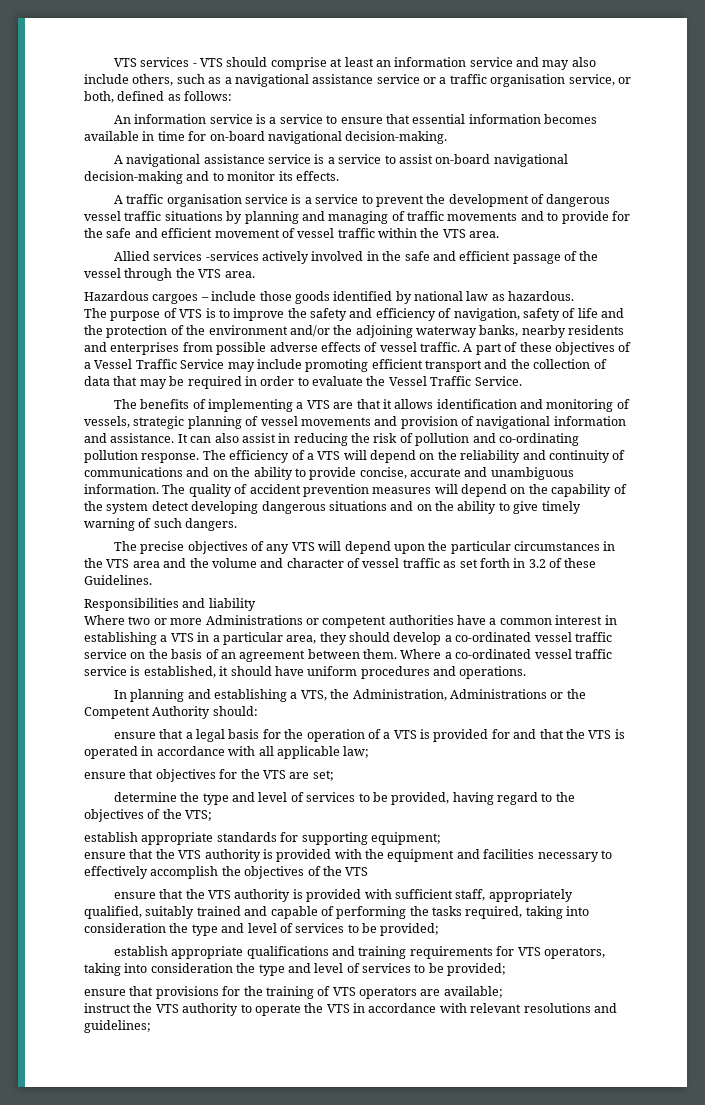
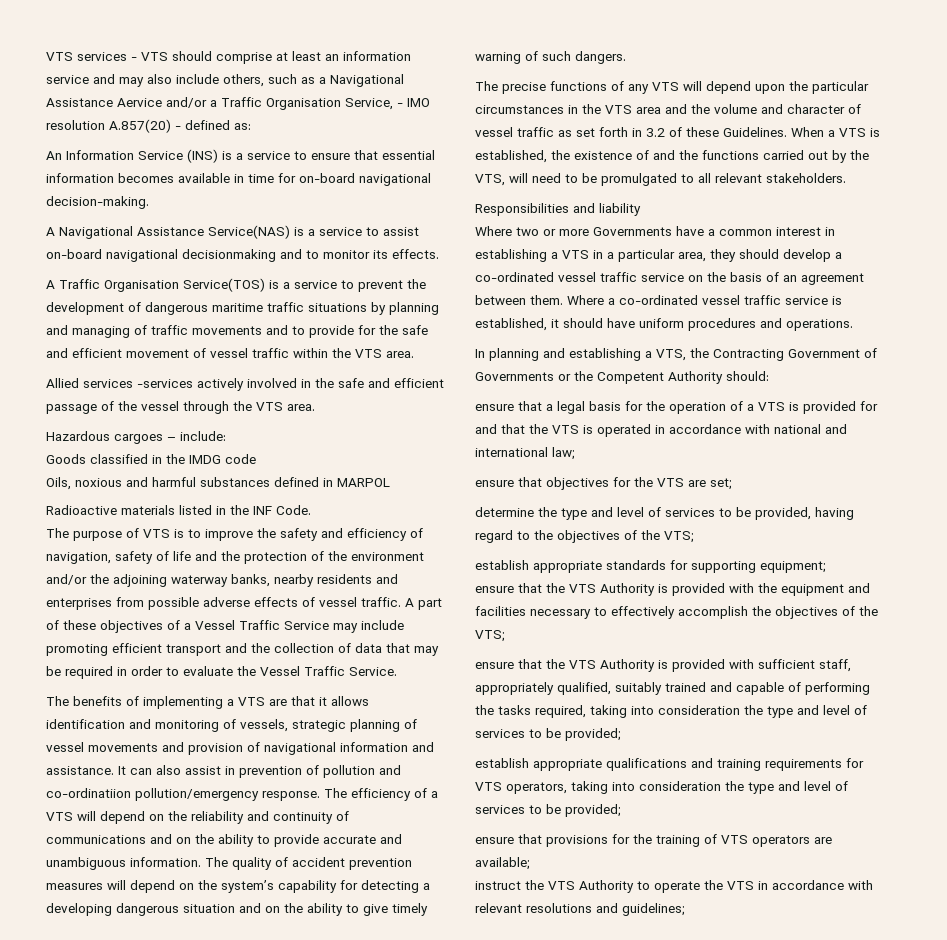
[234,74,631,87] [84,91,233,103] [113,114,253,124] navigational assistance service or a traffic organisation service, or both, defined as follows: // An information service -> [330,74,404,87] [46,97,430,110] [46,119,251,133] [46,149,218,163] Navigational Assistance Aervice and/or a Traffic Organisation Service, - IMO resolution A.857(20) - defined as: // An Information Service (INS)
[126,154,312,167] navigational assistance service -> [59,225,290,239] Navigational Assistance Service(NAS)
[84,171,183,184] decision-making -> [182,249,276,262] decisionmaking
[126,194,289,207] traffic organisation service -> [59,278,265,292] Traffic Organisation Service(TOS)
[84,211,121,221] vessel -> [212,303,263,312] maritime
[211,291,575,304] include those goods identified by national law as hazardous. -> [180,431,226,441] [46,454,256,464] [46,477,390,490] [46,505,311,515] include: // Goods classified in the IMDG code // Oils, noxious and harmful substances defined in MARPOL // Radioactive materials listed in the INF Code.
[293,433,398,446] reducing the risk -> [239,766,302,778] prevention
[498,433,579,446] [84,450,138,463] co-ordinating pollution -> [46,788,259,801] co-ordinatiion pollution/emergency
[359,467,407,479] concise, -> (319, 840) none
[551,484,627,497] [84,501,189,514] capability of the system detect -> [221,880,430,893] system’s capability for detecting a
[328,501,387,511] situations -> [183,904,235,913] situation
[187,541,248,554] objectives -> [550,81,607,91] functions
(152, 580) none -> [791,127,880,137] [475,150,869,163] [475,173,846,186] When a VTS is established, the existence of and the functions carried out by the VTS, will need to be promulgated to all relevant stakeholders.
[205,615,454,628] Administrations or competent authorities -> [593,227,672,236] Governments
[352,689,547,701] Administration, Administrations -> [713,348,877,361] [475,372,554,381] Contracting Government of Governments
[258,746,340,759] all applicable -> [774,424,847,434] [475,447,548,457] national and international
[204,849,261,862] authority -> [600,583,655,596] Authority
[345,867,369,876] [113,889,291,902] VTS // ensure that the VTS authority -> [475,630,505,642] [475,659,655,672] VTS; // ensure that the VTS Authority
[182,1003,239,1016] authority -> [579,880,634,893] Authority

